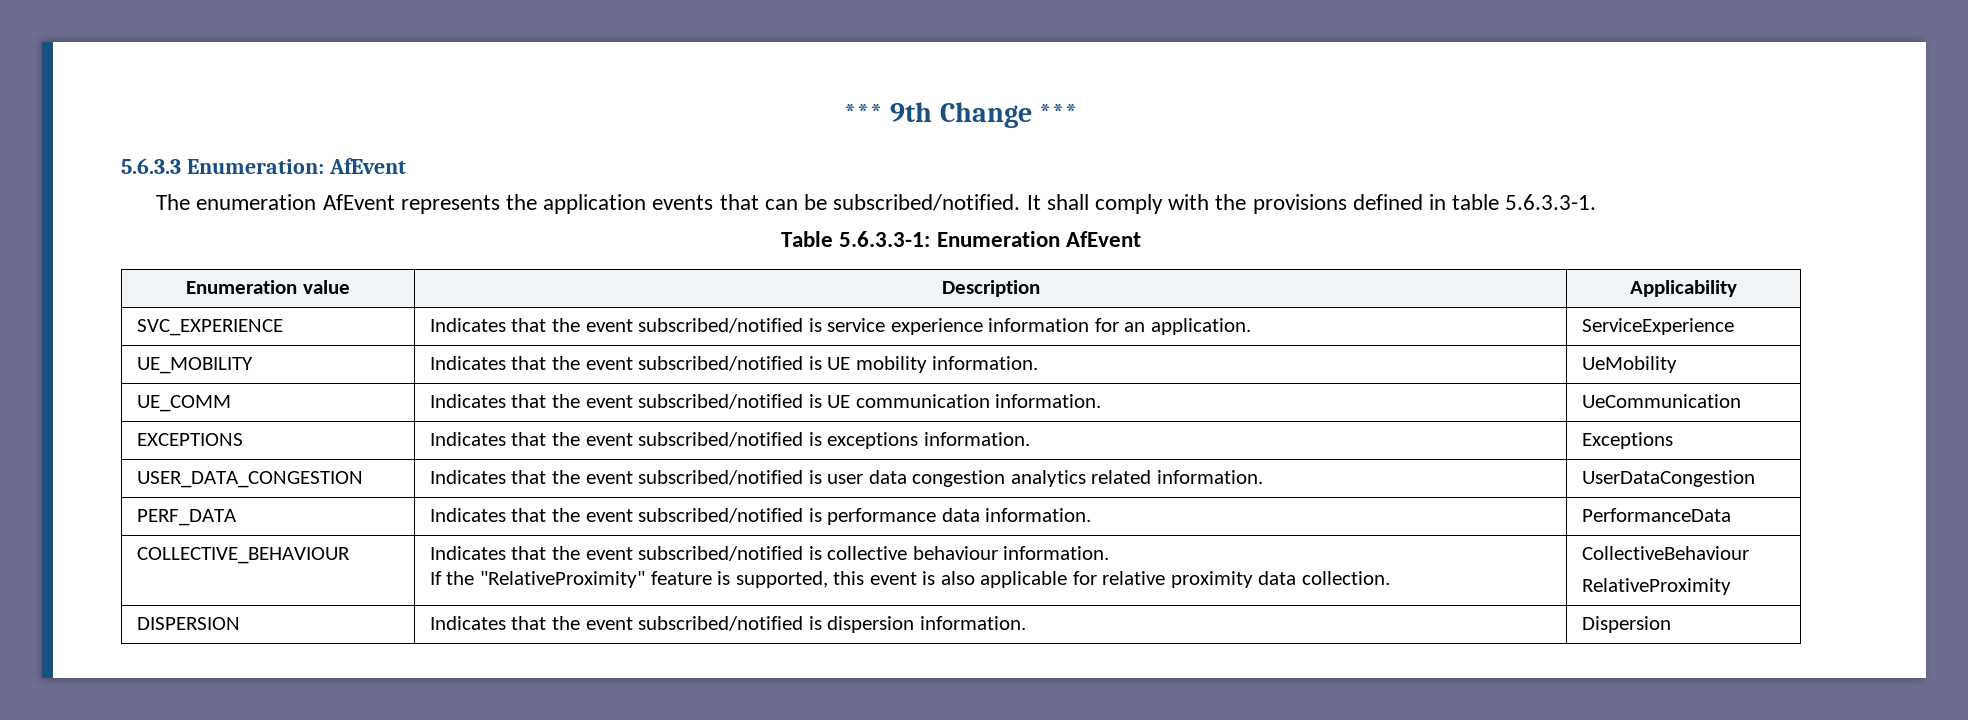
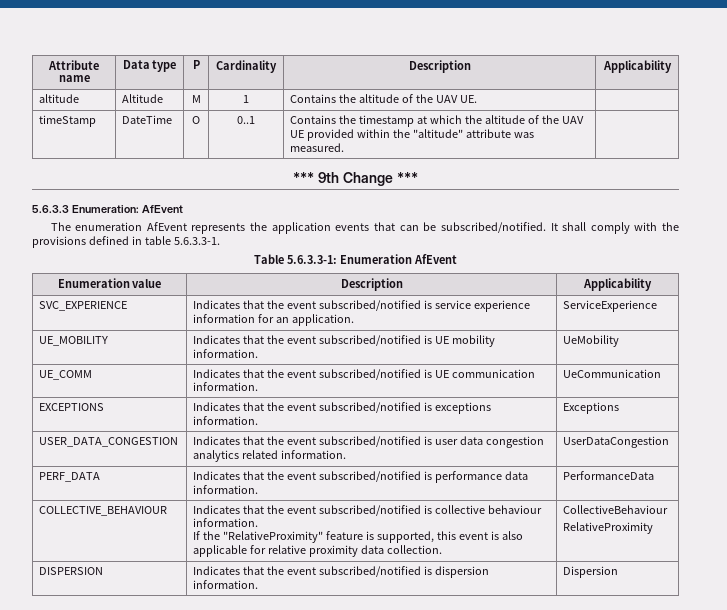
(843, 113) none -> [48,60,99,70] [58,75,90,82] [122,60,177,72] [192,60,200,69] [216,60,277,73] [408,60,471,73] [602,60,672,73] [39,94,80,103] [122,94,164,103] [191,95,201,103] [243,95,249,103] [290,94,478,103] [39,115,97,127] [122,115,173,124] [192,116,200,124] [237,116,255,124] [290,115,585,127] [290,129,535,141] [290,143,345,152] Attribute name | Data type | P | Cardinality | Description | Applicability // altitude | Altitude | M | 1 | Contains the altitude of the UAV UE. | // timeStamp | DateTime | O | 0..1 | Contains the timestamp at which the altitude of the UAV UE provided within the "altitude" attribute was measured. | //

